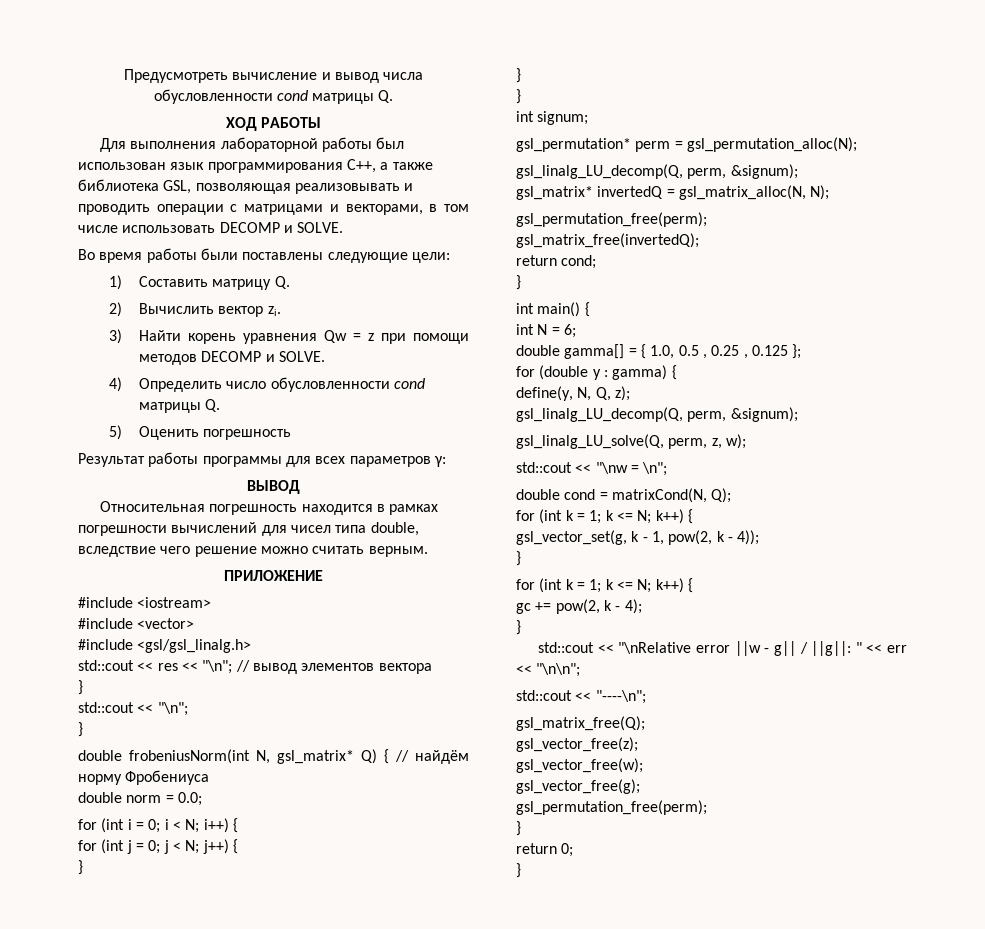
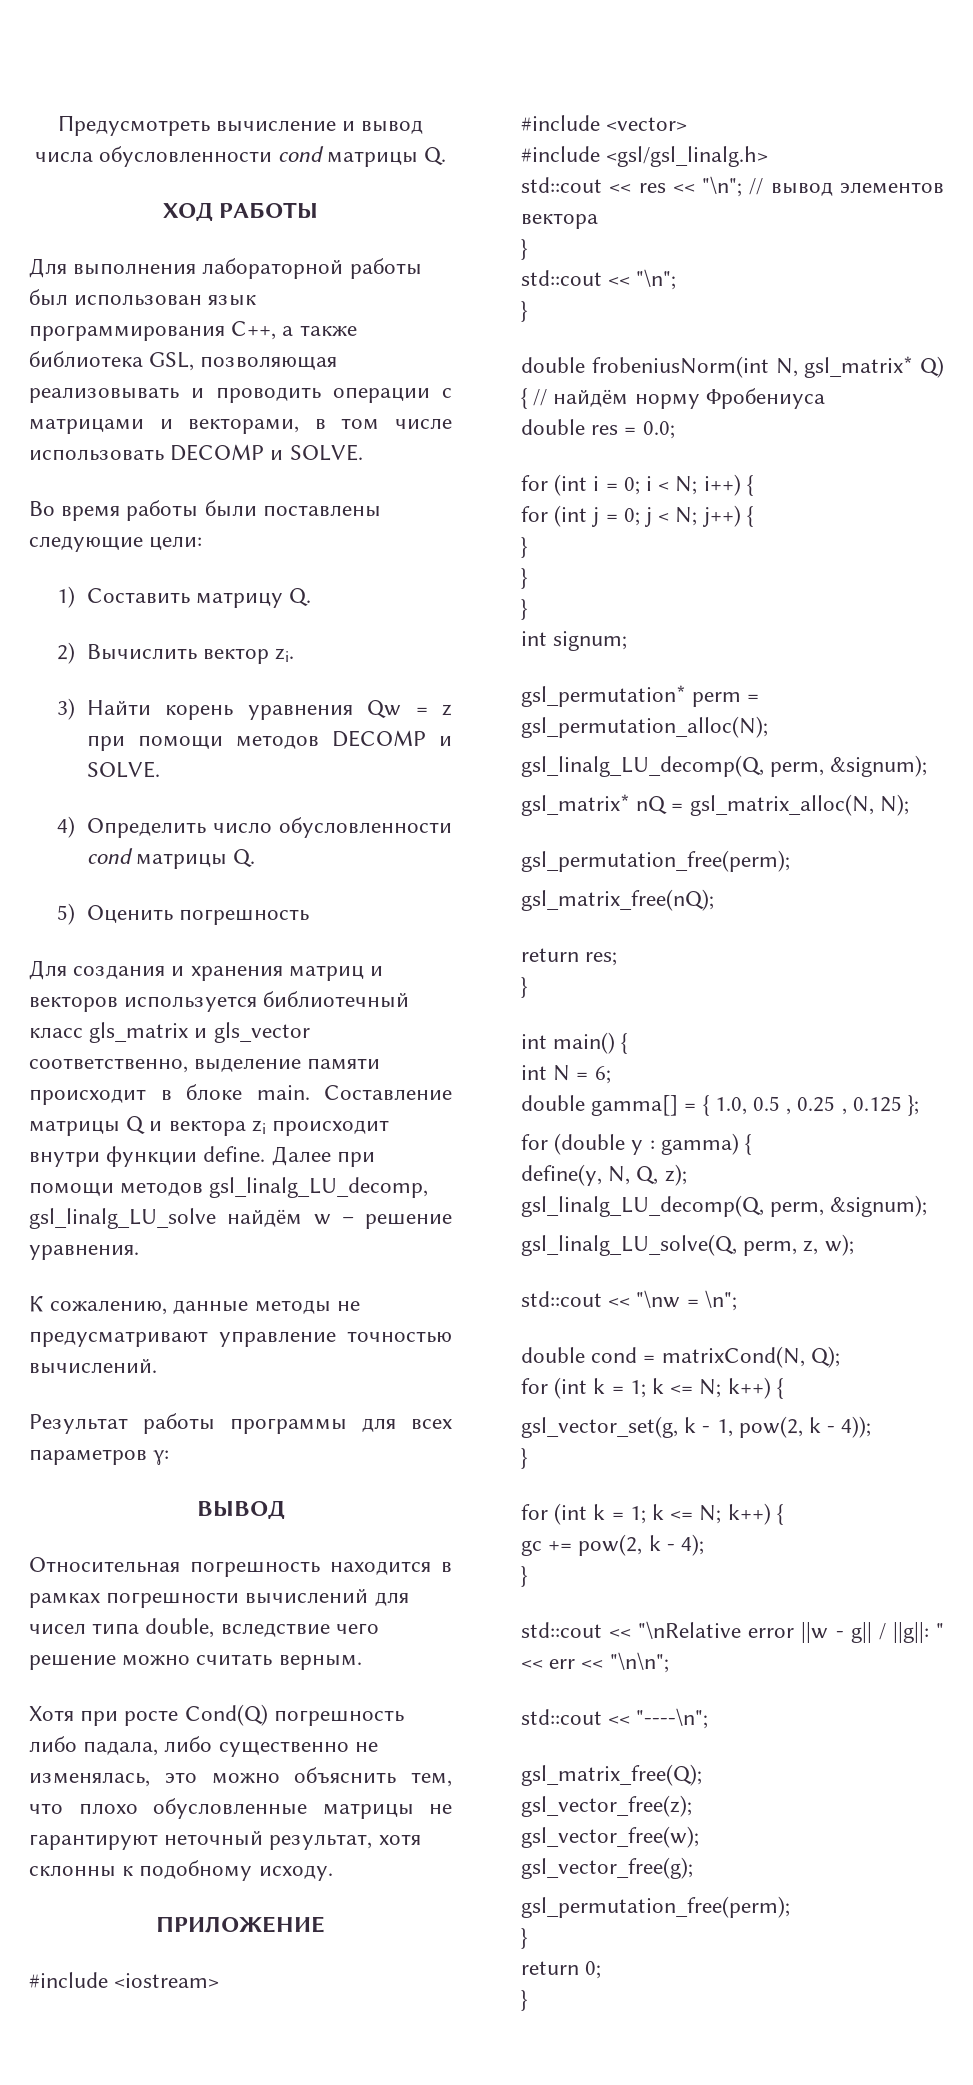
(292, 434) none -> [29,960,384,981] [29,991,410,1012] [29,1022,310,1043] [29,1058,381,1073] [29,1084,452,1105] [29,1116,390,1136] [29,1146,375,1167] [29,1177,429,1198] [29,1208,452,1229] [29,1244,139,1260] [29,1296,360,1315] [29,1331,452,1347] [29,1358,157,1374] // Для создания и хранения матриц и векторов используется библиотечный класс gls_matrix и gls_vector соответственно, выделение памяти происходит в блоке main. Составление матрицы Q и вектора zi происходит внутри функции define. Далее при помощи методов gsl_linalg_LU_decomp, gsl_linalg_LU_solve найдём w – решение уравнения. // К сожалению, данные методы не предусматривают управление точностью вычислений.
(428, 551) none -> [29,1704,404,1726] [29,1736,378,1757] [29,1767,452,1787] [29,1798,452,1819] [29,1830,421,1850] [29,1860,333,1881] // Хотя при росте Cond(Q) погрешность либо падала, либо существенно не изменялась, это можно объяснить тем, что плохо обусловленные матрицы не гарантируют неточный результат, хотя склонны к подобному исходу.
[126,795,162,803] norm -> [591,425,619,435] res
[597,186,664,199] invertedQ -> [636,796,668,814] nQ
[516,233,699,248] [516,255,597,269] gsl_matrix_free(invertedQ); // return cond; -> [521,889,714,911] [521,948,618,966] gsl_matrix_free(nQ); // return res;

